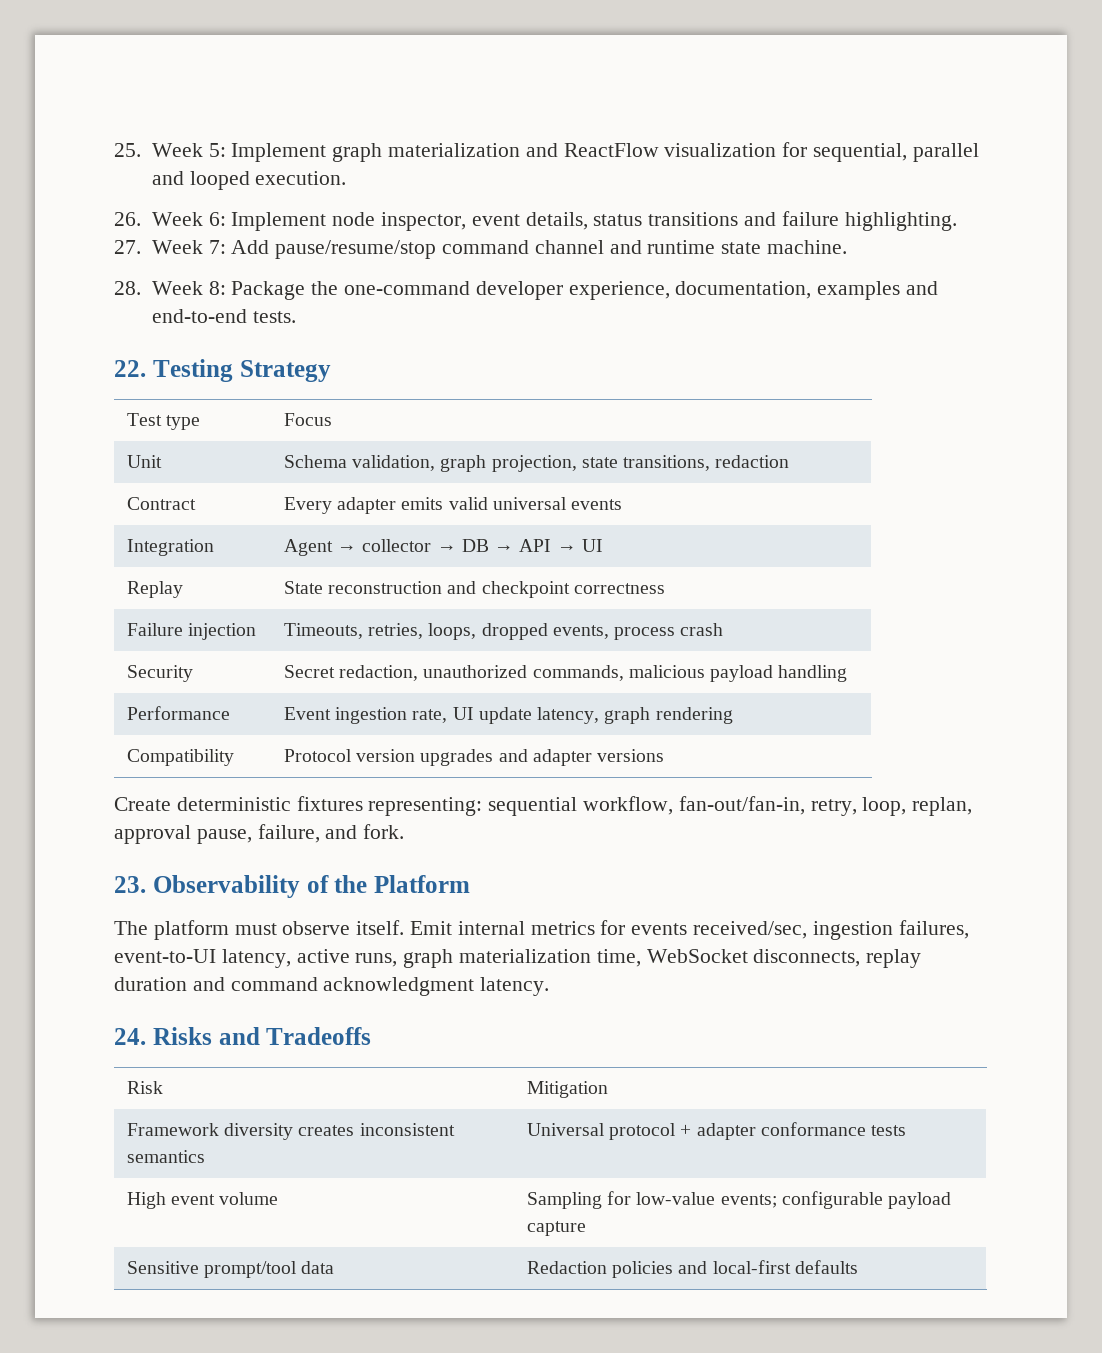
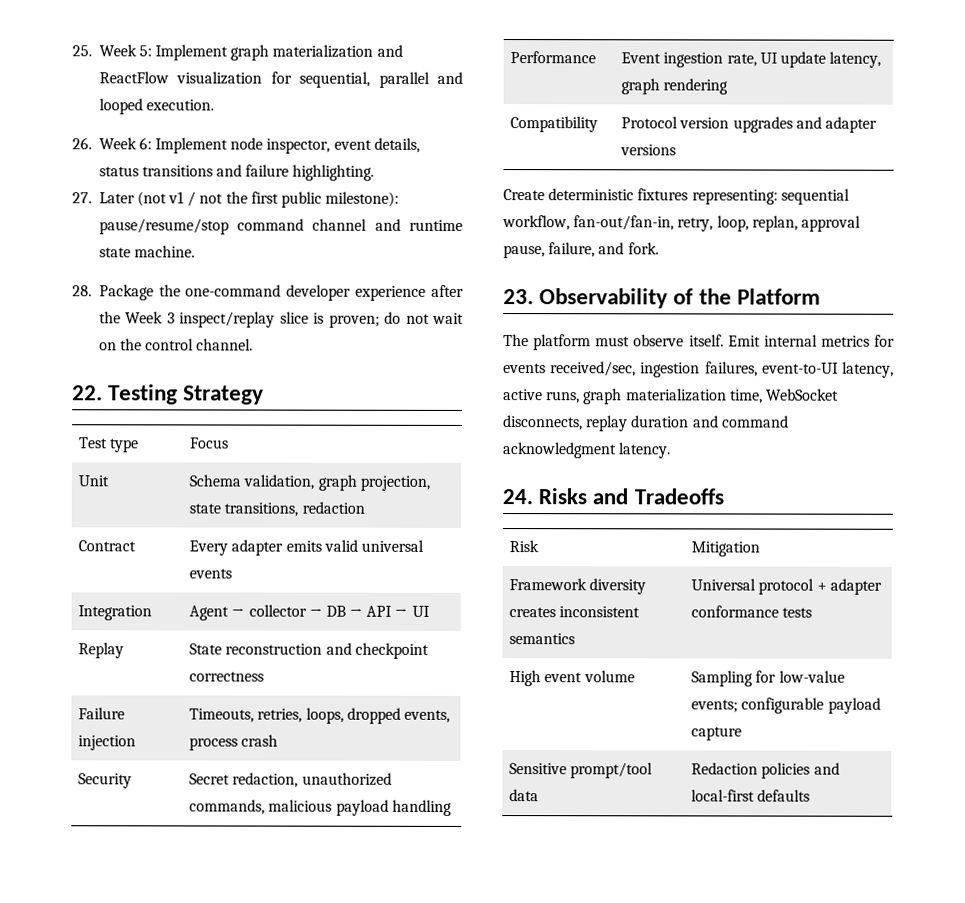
[151,240,270,254] Week 7: Add -> [98,191,400,208] Later (not v1 / not the first public milestone):
[151,281,226,295] Week 8: -> (92, 291) none
[568,281,938,300] [151,309,296,323] experience, documentation, examples and end-to-end tests. -> [355,284,464,301] [98,311,464,328] [98,338,254,351] experience after the Week 3 inspect/replay slice is proven; do not wait on the control channel.

